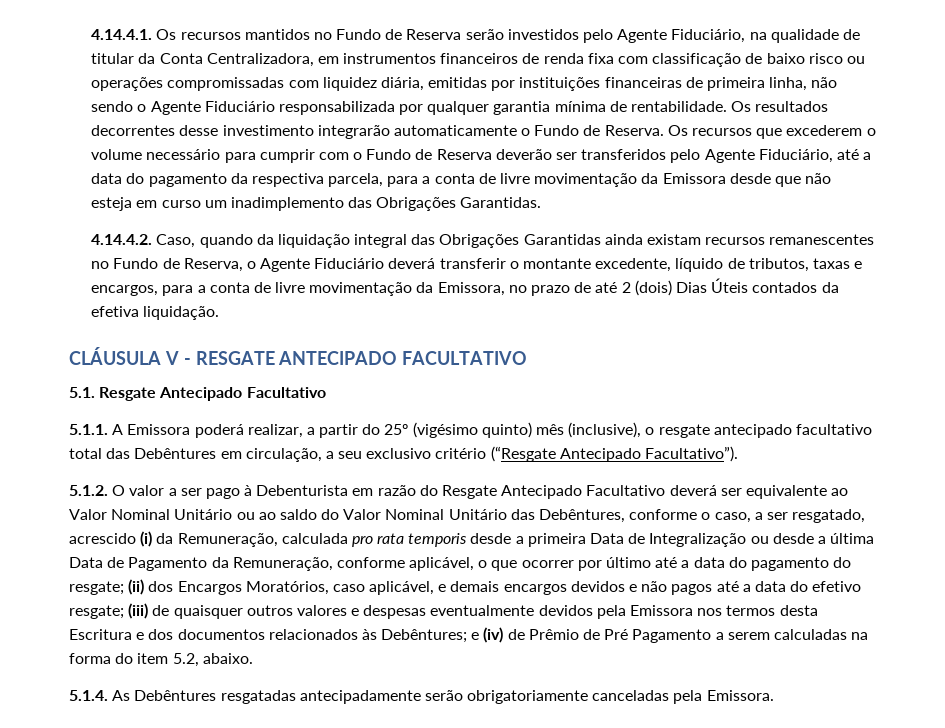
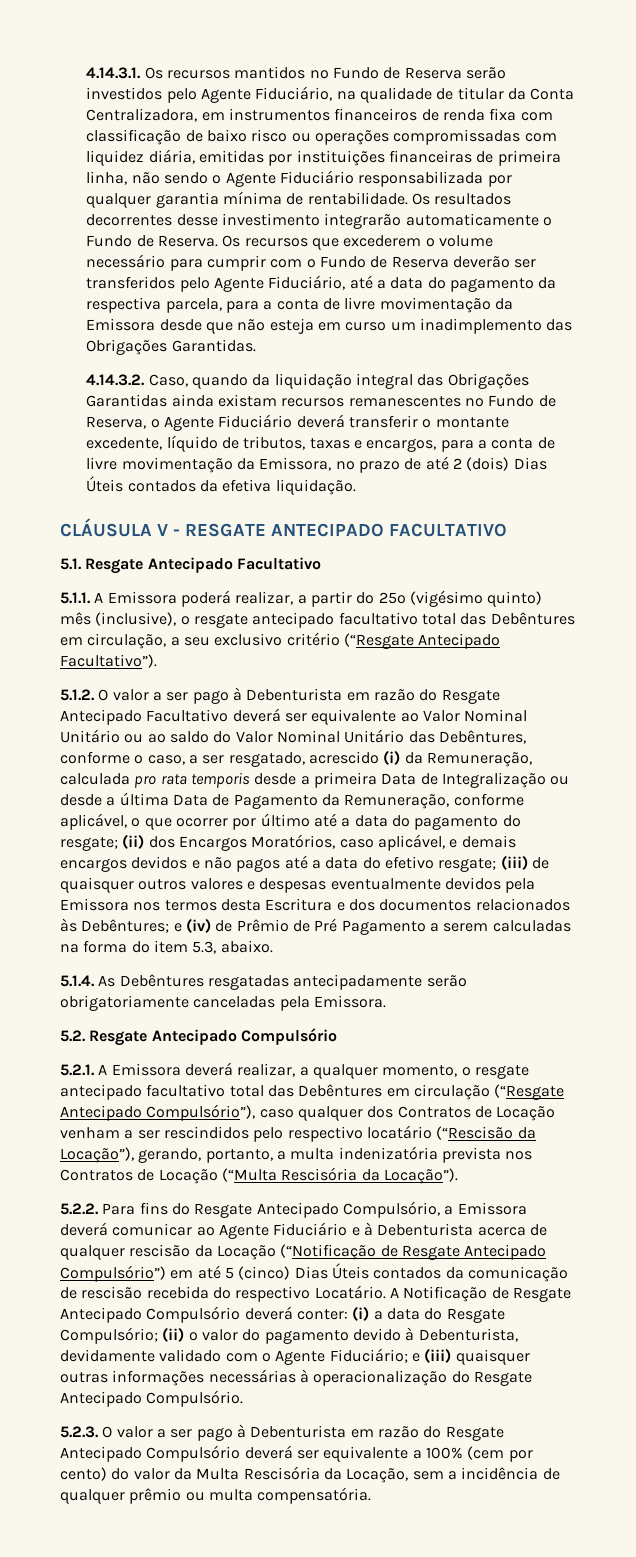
[91,29,153,40] 4.14.4.1. -> [86,67,142,79] 4.14.3.1.
[91,234,153,245] 4.14.4.2. -> [86,374,146,386] 4.14.3.2.
[172,653,199,667] 5.2, -> [192,941,217,954] 5.3,
(774, 695) none -> [60,1028,337,1046] [60,1062,529,1079] [60,1084,565,1100] [60,1104,556,1121] [60,1125,536,1142] [60,1146,533,1163] [60,1167,458,1184] [60,1201,527,1218] [60,1222,547,1239] [60,1244,547,1260] [60,1263,568,1282] [60,1285,571,1302] [60,1306,505,1323] [60,1327,518,1344] [60,1348,530,1365] [60,1369,532,1386] [60,1390,244,1407] [60,1424,504,1441] [60,1445,533,1462] [60,1466,560,1483] [60,1487,372,1504] // 5.2. Resgate Antecipado Compulsório // 5.2.1. A Emissora deverá realizar, a qualquer momento, o resgate antecipado facultativo total das Debêntures em circulação (“Resgate Antecipado Compulsório”), caso qualquer dos Contratos de Locação venham a ser rescindidos pelo respectivo locatário (“Rescisão da Locação”), gerando, portanto, a multa indenizatória prevista nos Contratos de Locação (“Multa Rescisória da Locação”). // 5.2.2. Para fins do Resgate Antecipado Compulsório, a Emissora deverá comunicar ao Agente Fiduciário e à Debenturista acerca de qualquer rescisão da Locação (“Notificação de Resgate Antecipado Compulsório”) em até 5 (cinco) Dias Úteis contados da comunicação de rescisão recebida do respectivo Locatário. A Notificação de Resgate Antecipado Compulsório deverá conter: (i) a data do Resgate Compulsório; (ii) o valor do pagamento devido à Debenturista, devidamente validado com o Agente Fiduciário; e (iii) quaisquer outras informações necessárias à operacionalização do Resgate Antecipado Compulsório. // 5.2.3. O valor a ser pago à Debenturista em razão do Resgate Antecipado Compulsório deverá ser equivalente a 100% (cem por cento) do valor da Multa Rescisória da Locação, sem a incidência de qualquer prêmio ou multa compensatória.

